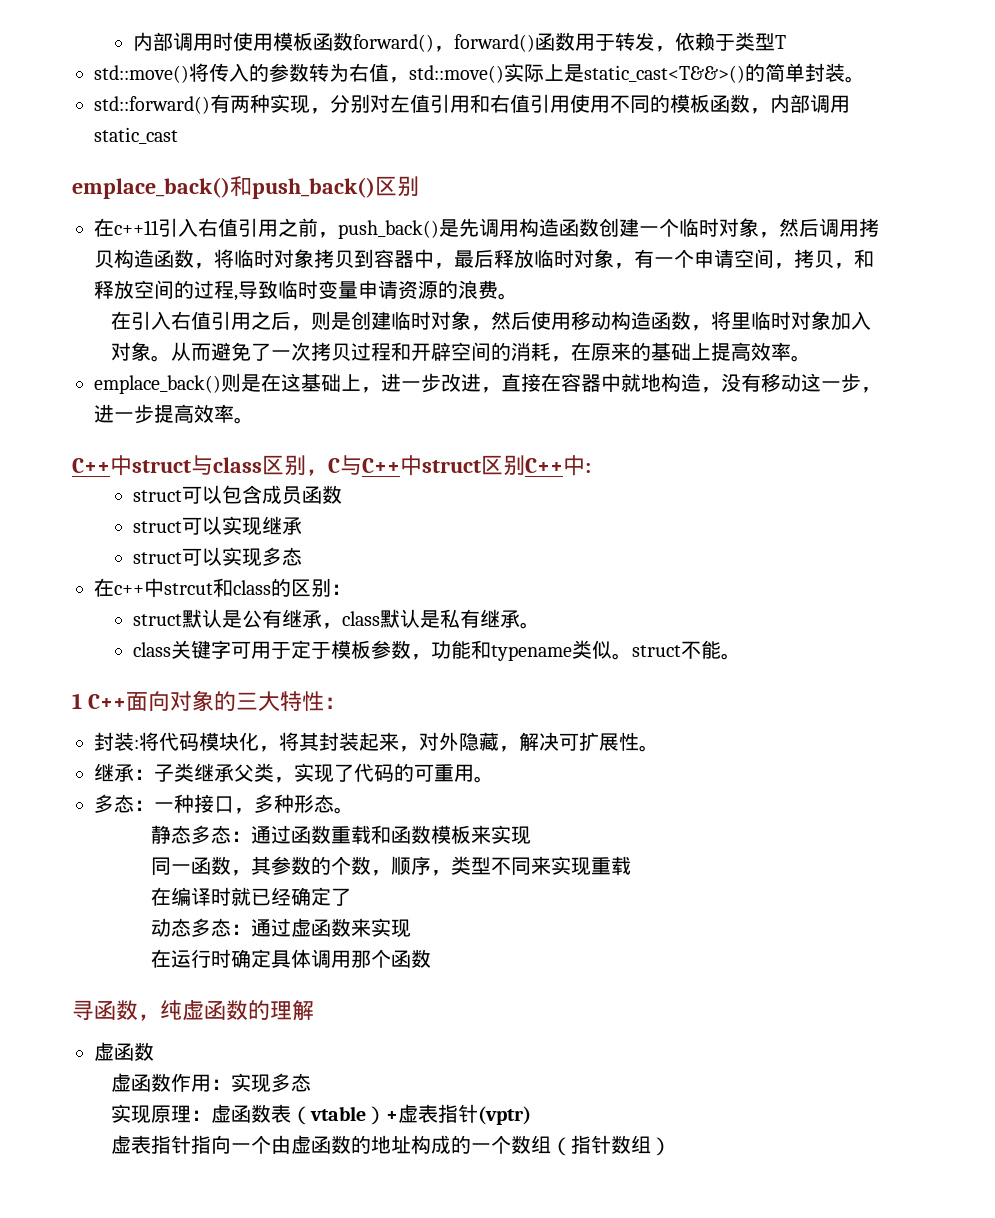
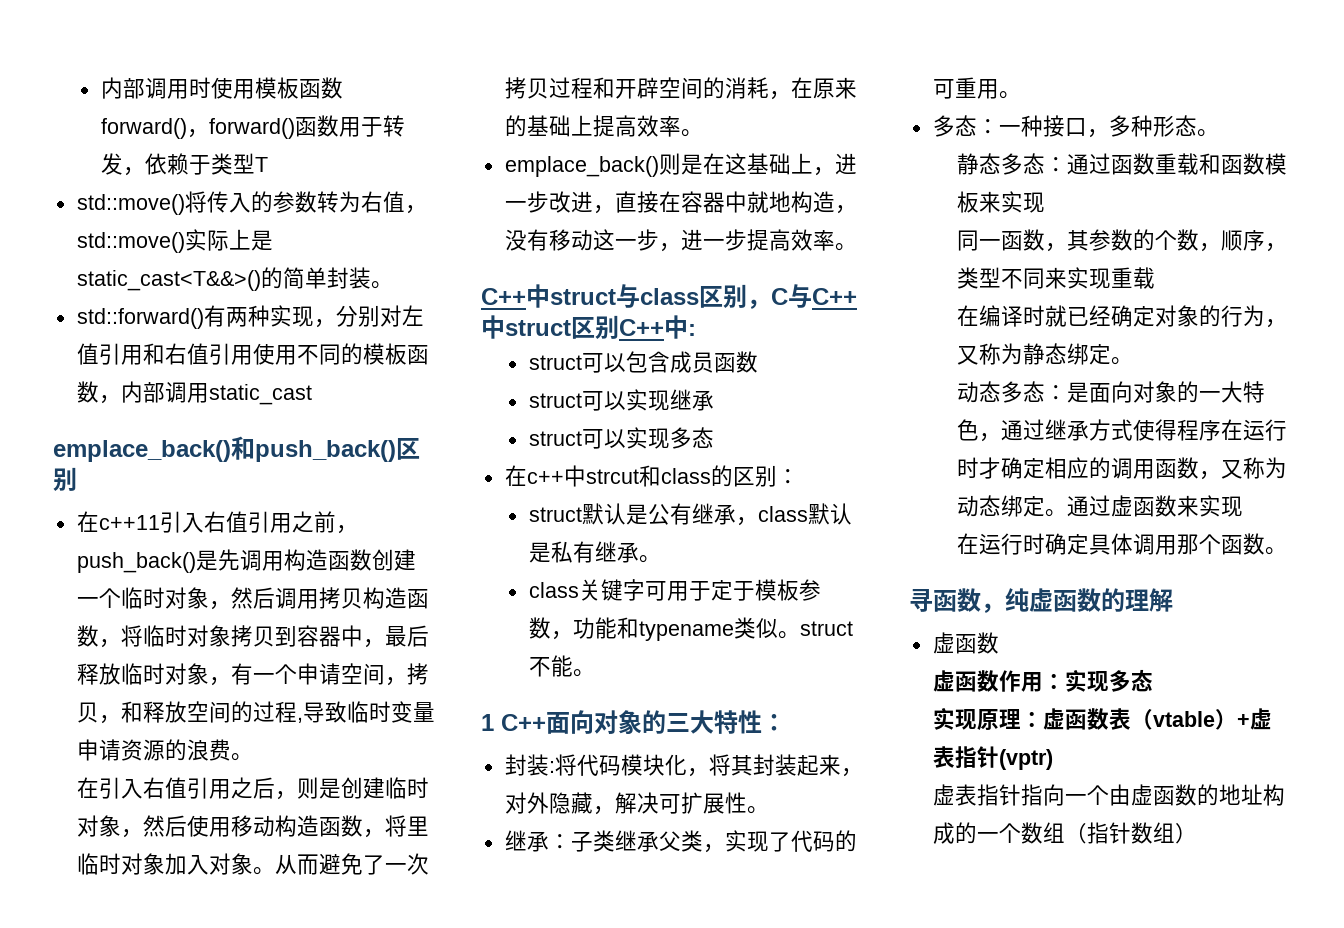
[330,888,351,906] [150,918,251,937] 了 // 动态多态： -> [1154,305,1287,328] [956,343,1133,365] [956,381,1265,403] [956,419,1287,442] [956,457,1287,480] [956,495,1067,517] 对象的行为，又称为静态绑定。 // 动态多态：是面向对象的一大特色，通过继承方式使得程序在运行时才确定相应的调用函数，又称为动态绑定。
(431, 958) none -> [1264,547,1287,555] 。

